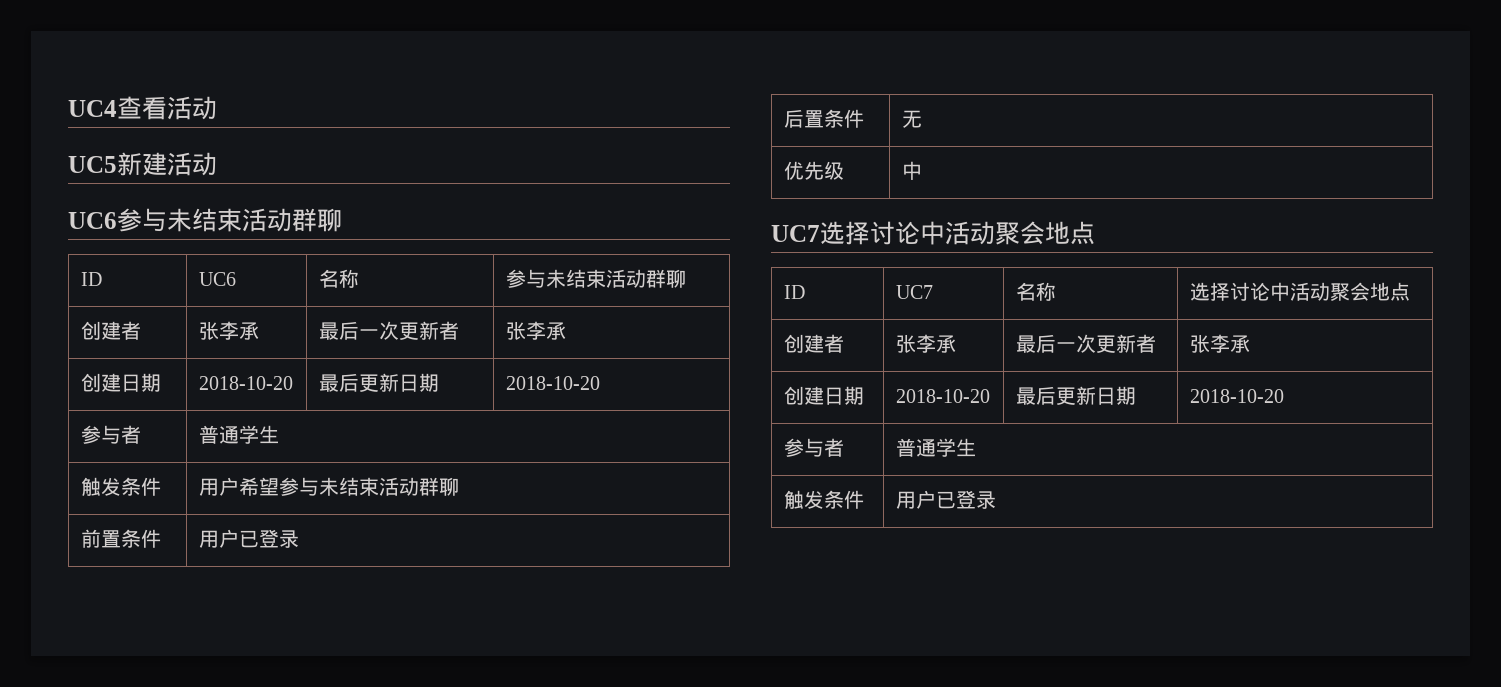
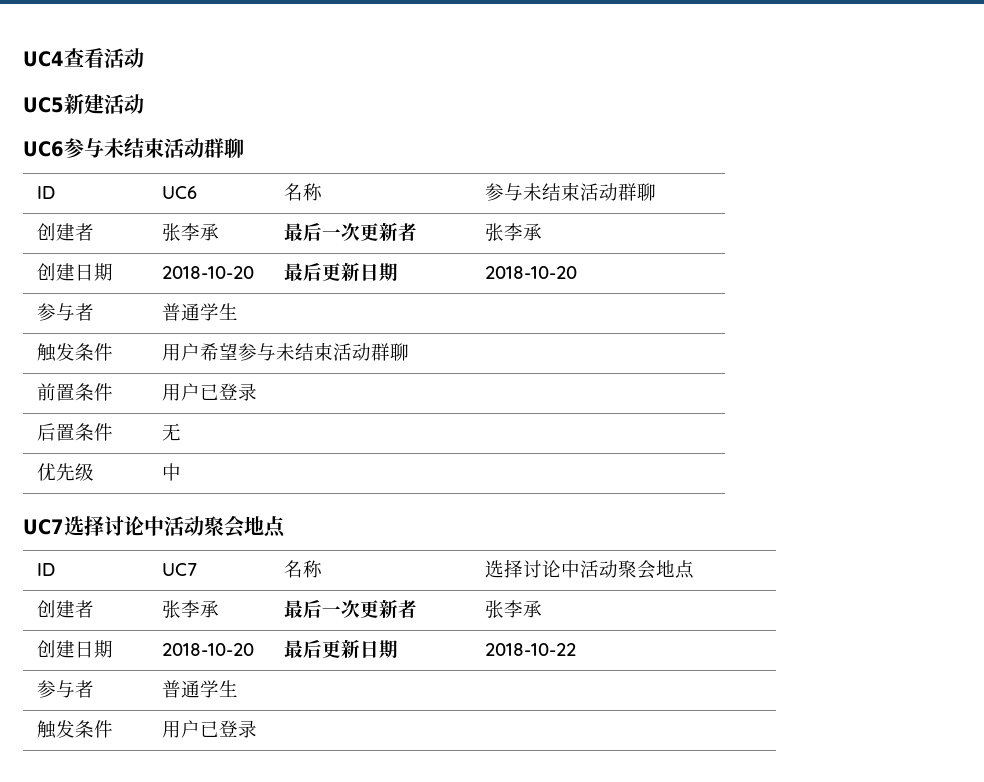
[1189,389,1284,403] 2018-10-20 -> [485,643,577,656] 2018-10-22

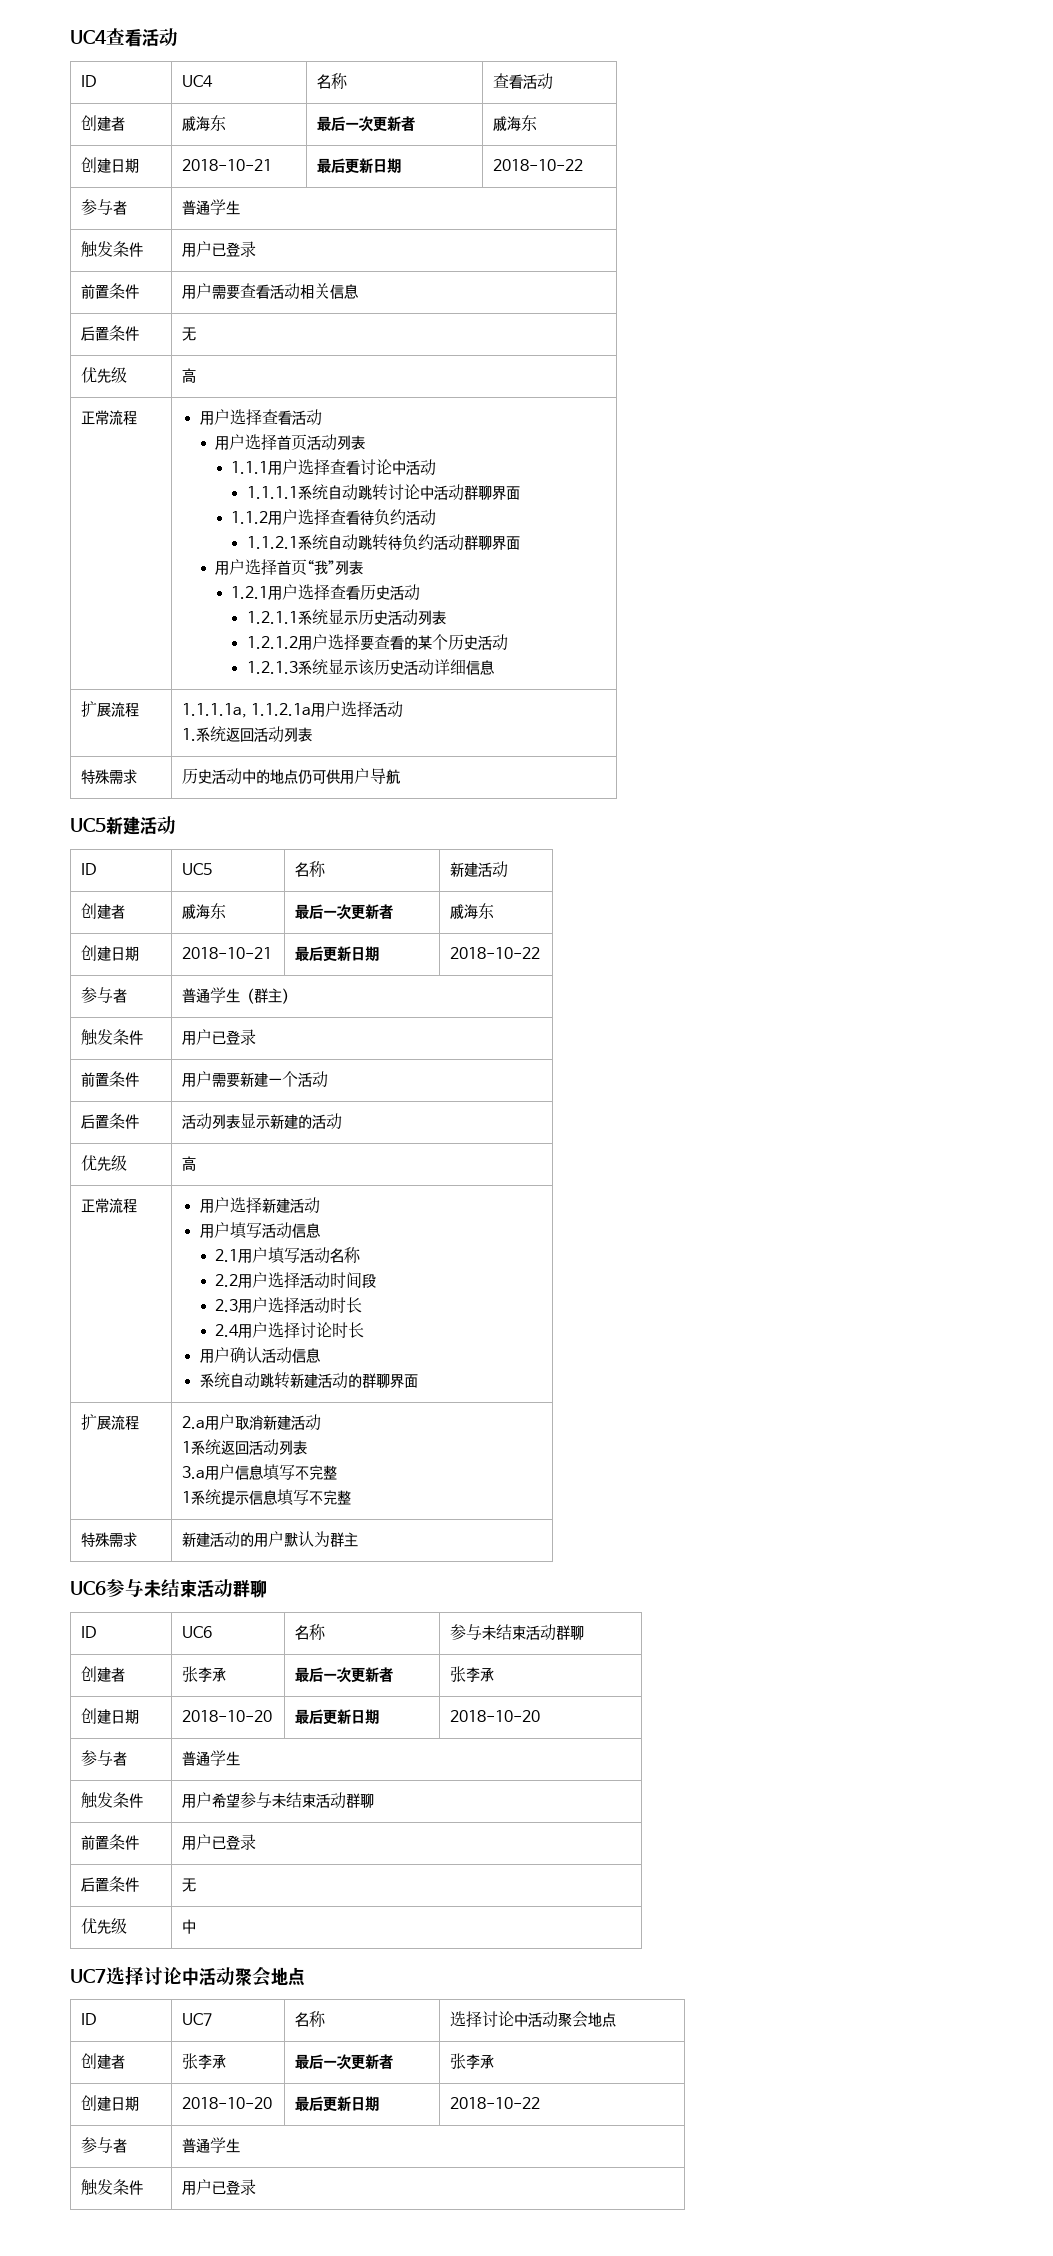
[23,93,144,114] // UC5新建活动 -> [81,75,98,87] [182,75,214,87] [317,73,349,89] [493,73,554,90] [81,115,126,131] [182,115,227,131] [317,116,416,132] [493,115,538,131] [81,157,140,173] [182,159,273,171] [317,158,402,174] [493,159,584,171] [81,199,128,215] [182,199,241,215] [81,241,144,258] [182,241,257,257] [81,283,140,299] [182,283,360,300] [81,325,140,341] [182,327,197,341] [81,367,128,383] [182,368,197,383] [81,410,138,425] [199,409,322,426] [215,434,366,451] [230,459,436,476] [246,484,520,501] [230,509,436,526] [246,534,520,551] [215,559,364,576] [230,584,420,601] [246,609,446,626] [246,634,508,651] [246,659,495,676] [81,701,140,717] [182,701,404,718] [182,726,313,743] [81,769,138,784] [182,768,401,785] [70,816,176,835] [81,863,98,875] [182,863,213,875] [295,861,327,877] [450,861,509,878] [81,903,126,919] [182,903,227,919] [295,904,394,920] [450,903,495,919] [81,945,140,961] [182,947,273,959] [295,946,380,962] [450,947,541,959] [81,987,128,1003] [182,987,297,1004] [81,1029,144,1046] [182,1029,257,1045] [81,1071,140,1087] [182,1071,329,1088] [81,1113,140,1129] [182,1113,343,1130] [81,1155,128,1171] [182,1156,197,1171] [81,1198,138,1213] [199,1197,320,1214] [199,1222,321,1239] [215,1247,362,1264] [215,1272,377,1289] [215,1297,363,1314] [215,1322,365,1338] [199,1347,321,1364] [199,1372,418,1389] [81,1414,140,1430] [182,1414,322,1431] [182,1439,308,1456] [182,1464,338,1481] [182,1489,352,1506] [81,1532,138,1547] [182,1531,359,1548] // ID | UC4 | 名称 | 查看活动 // 创建者 | 戚海东 | 最后一次更新者 | 戚海东 // 创建日期 | 2018-10-21 | 最后更新日期 | 2018-10-22 // 参与者 | 普通学生 // 触发条件 | 用户已登录 // 前置条件 | 用户需要查看活动相关信息 // 后置条件 | 无 // 优先级 | 高 // 正常流程 | 用户选择查看活动 // 用户选择首页活动列表 // 1.1.1用户选择查看讨论中活动 // 1.1.1.1系统自动跳转讨论中活动群聊界面 // 1.1.2用户选择查看待负约活动 // 1.1.2.1系统自动跳转待负约活动群聊界面 // 用户选择首页“我”列表 // 1.2.1用户选择查看历史活动 // 1.2.1.1系统显示历史活动列表 // 1.2.1.2用户选择要查看的某个历史活动 // 1.2.1.3系统显示该历史活动详细信息 // 扩展流程 | 1.1.1.1a, 1.1.2.1a用户选择活动 // 1.系统返回活动列表 // 特殊需求 | 历史活动中的地点仍可供用户导航 // UC5新建活动 // ID | UC5 | 名称 | 新建活动 // 创建者 | 戚海东 | 最后一次更新者 | 戚海东 // 创建日期 | 2018-10-21 | 最后更新日期 | 2018-10-22 // 参与者 | 普通学生（群主） // 触发条件 | 用户已登录 // 前置条件 | 用户需要新建一个活动 // 后置条件 | 活动列表显示新建的活动 // 优先级 | 高 // 正常流程 | 用户选择新建活动 // 用户填写活动信息 // 2.1用户填写活动名称 // 2.2用户选择活动时间段 // 2.3用户选择活动时长 // 2.4用户选择讨论时长 // 用户确认活动信息 // 系统自动跳转新建活动的群聊界面 // 扩展流程 | 2.a用户取消新建活动 // 1系统返回活动列表 // 3.a用户信息填写不完整 // 1系统提示信息填写不完整 // 特殊需求 | 新建活动的用户默认为群主

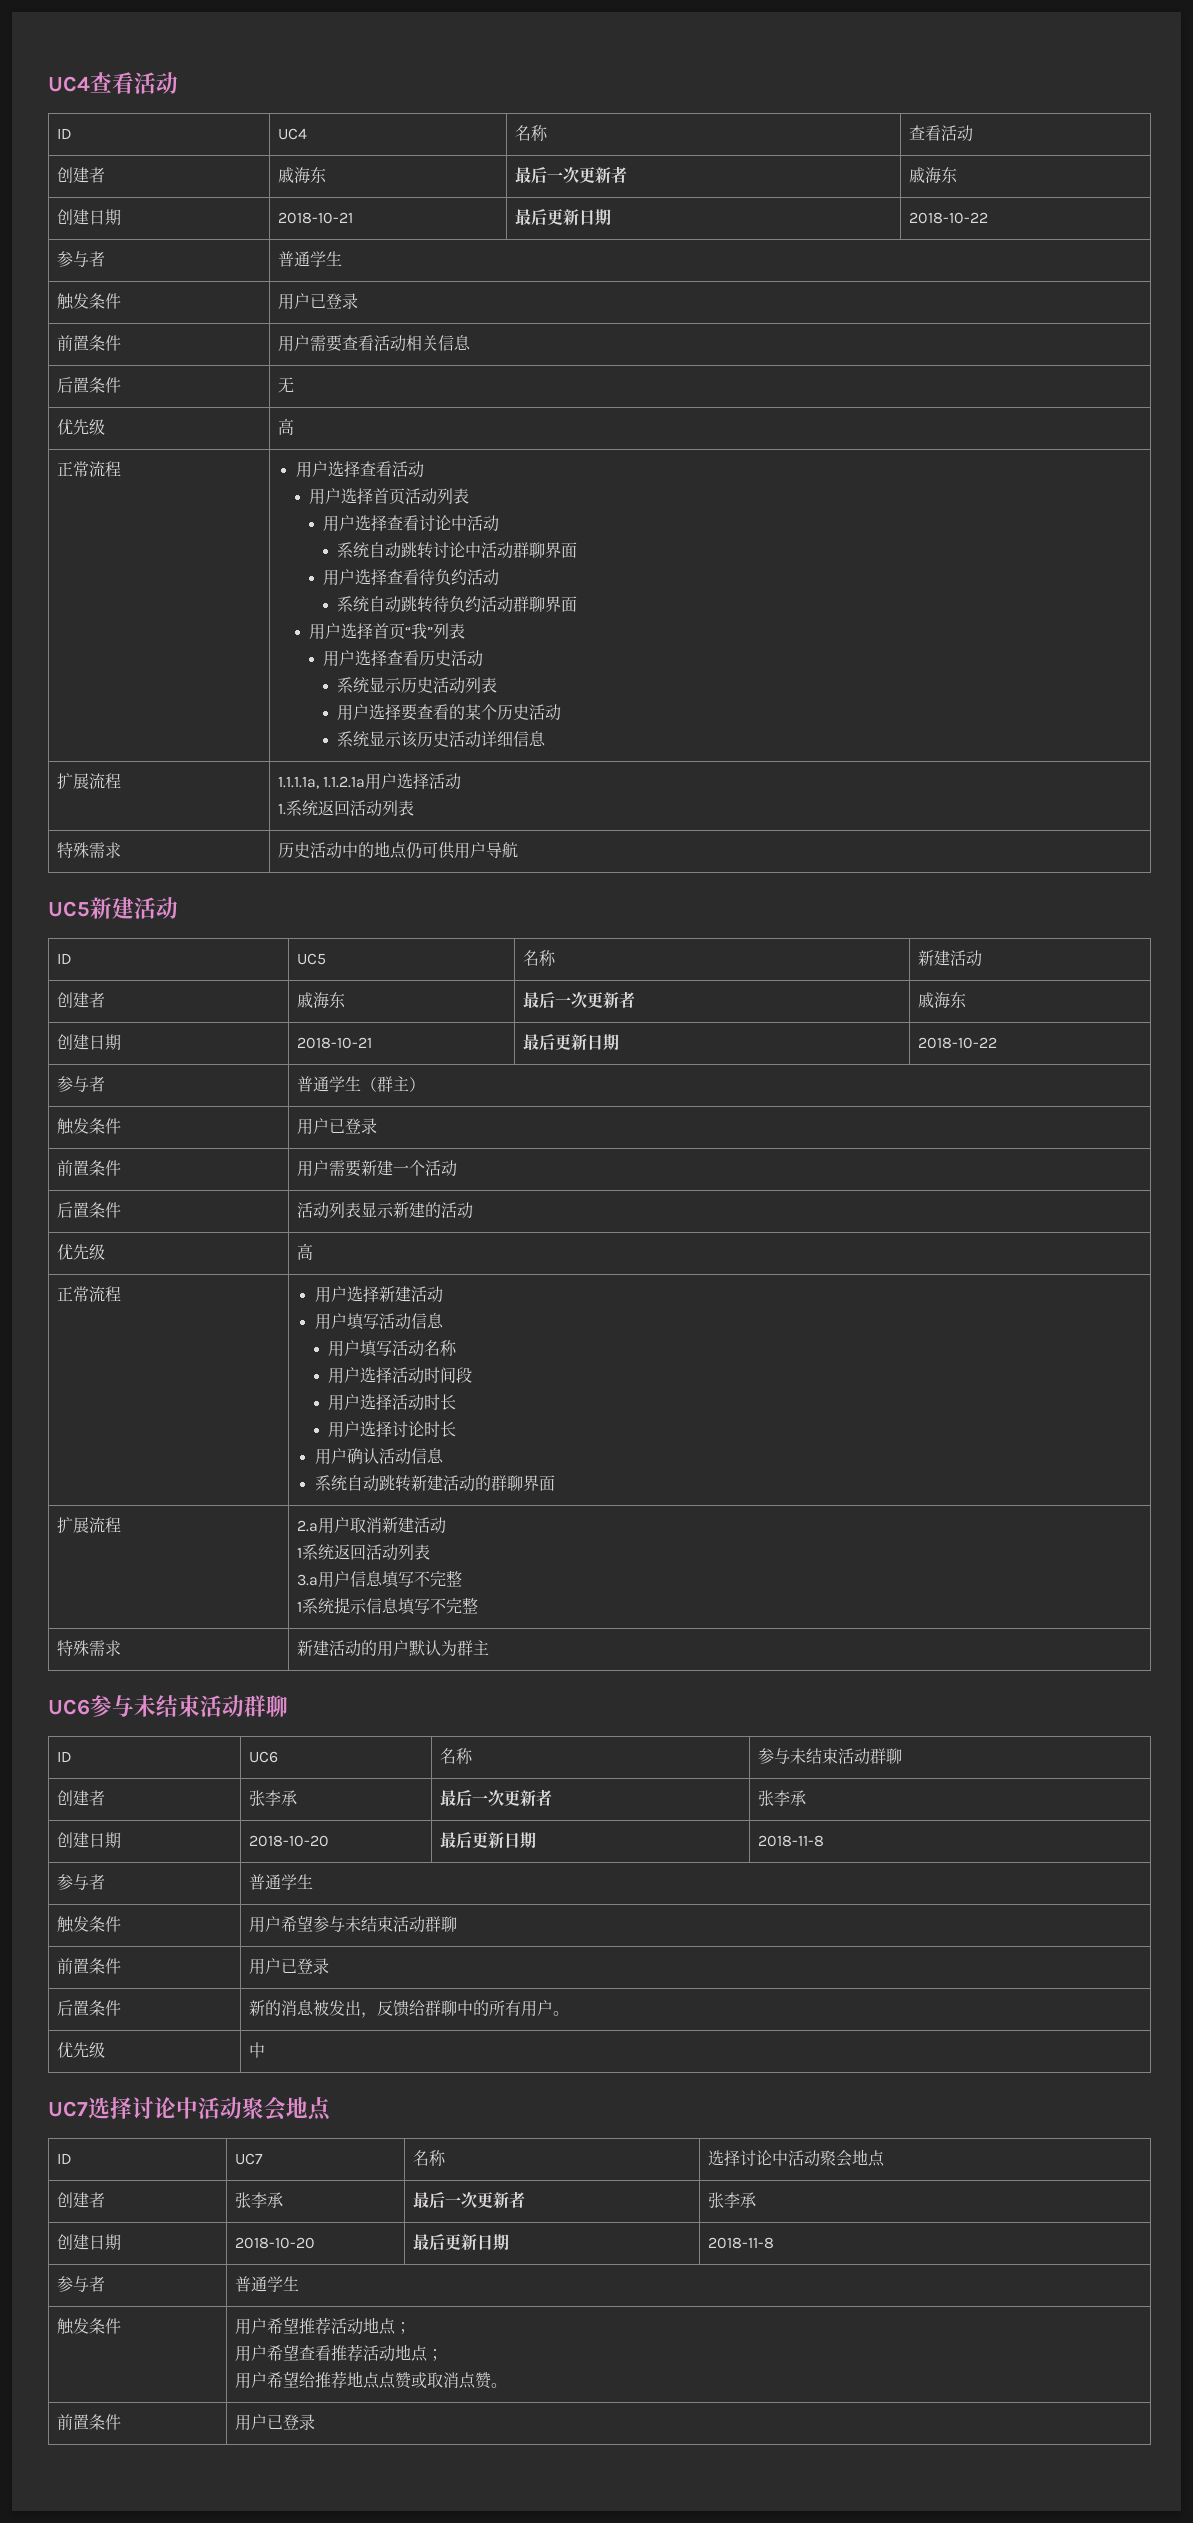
[230,461,268,474] 1.1.1 -> (470, 496) none
[246,486,298,499] 1.1.1.1 -> (500, 523) none
[230,511,268,524] 1.1.2 -> (578, 550) none
[246,536,298,549] 1.1.2.1 -> (500, 577) none
[230,586,268,599] 1.2.1 -> (466, 631) none
[246,611,298,624] 1.2.1.1 -> (484, 658) none
[246,636,298,649] 1.2.1.2 -> (498, 685) none
[246,661,298,674] 1.2.1.3 -> (562, 712) none
[215,1249,239,1262] 2.1 -> (444, 1320) none
[215,1274,239,1287] 2.2 -> (458, 1348) none
[215,1299,239,1312] 2.3 -> (473, 1375) none
[215,1324,240,1337] 2.4 -> (457, 1402) none
[450,1710,541,1722] 2018-10-20 -> [757,1835,824,1847] 2018-11-8
[182,1878,197,1892] 无 -> [248,2000,569,2018] 新的消息被发出，反馈给群聊中的所有用户。
[450,2097,541,2109] [81,2137,128,2153] [182,2137,241,2153] [81,2179,144,2196] 2018-10-22 // 参与者 | 普通学生 // 触发条件 -> [707,2237,774,2249] [56,2276,105,2292] [234,2276,299,2292] [56,2318,121,2335] [234,2317,411,2335] [234,2344,443,2362] [234,2371,507,2389] [56,2414,121,2430] 2018-11-8 // 参与者 | 普通学生 // 触发条件 | 用户希望推荐活动地点； // 用户希望查看推荐活动地点； // 用户希望给推荐地点点赞或取消点赞。 // 前置条件

